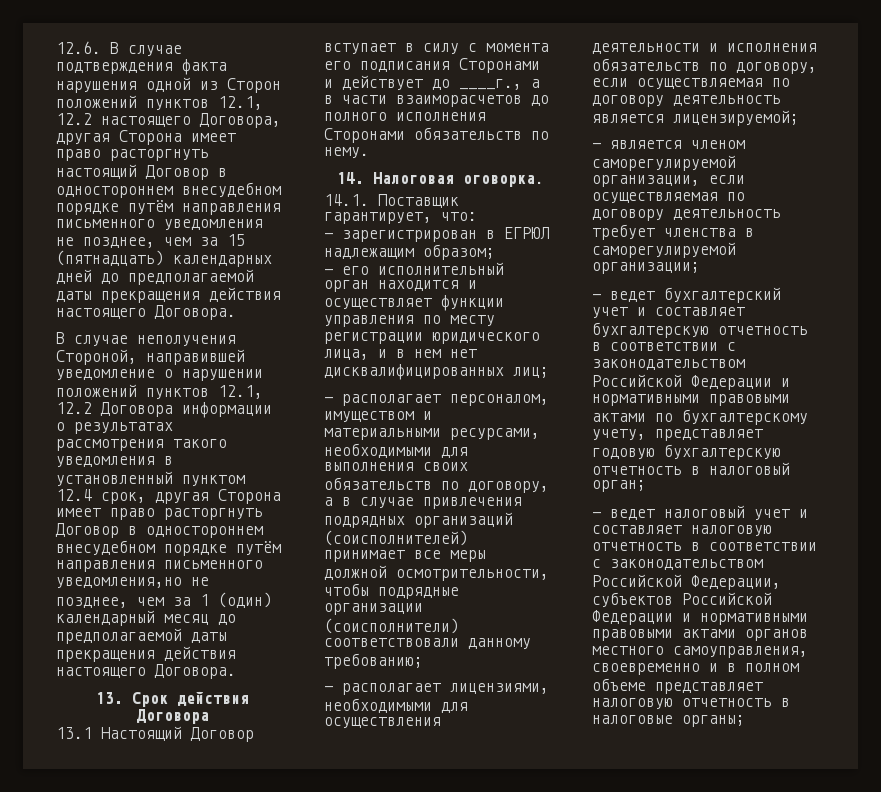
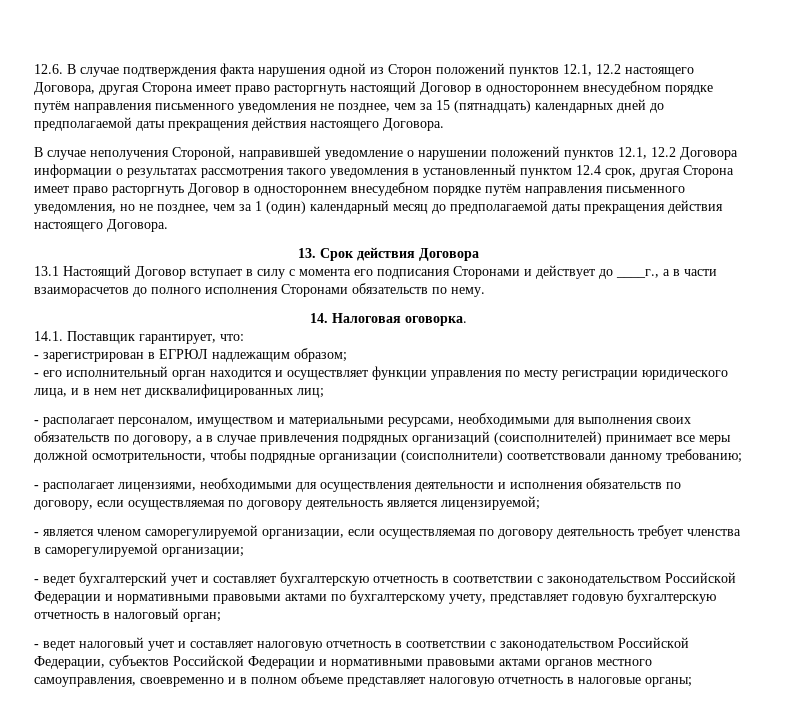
[56,577,182,589] уведомления,но -> [34,204,135,214] уведомления, но

